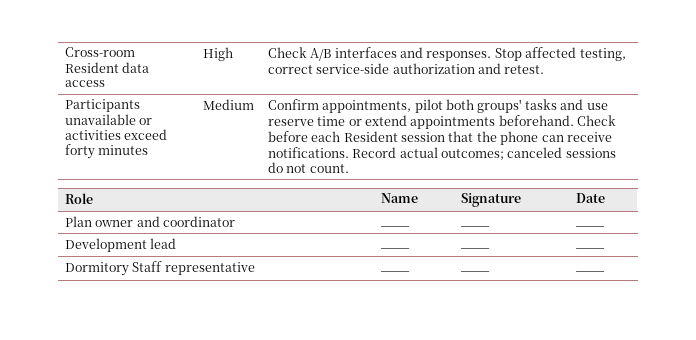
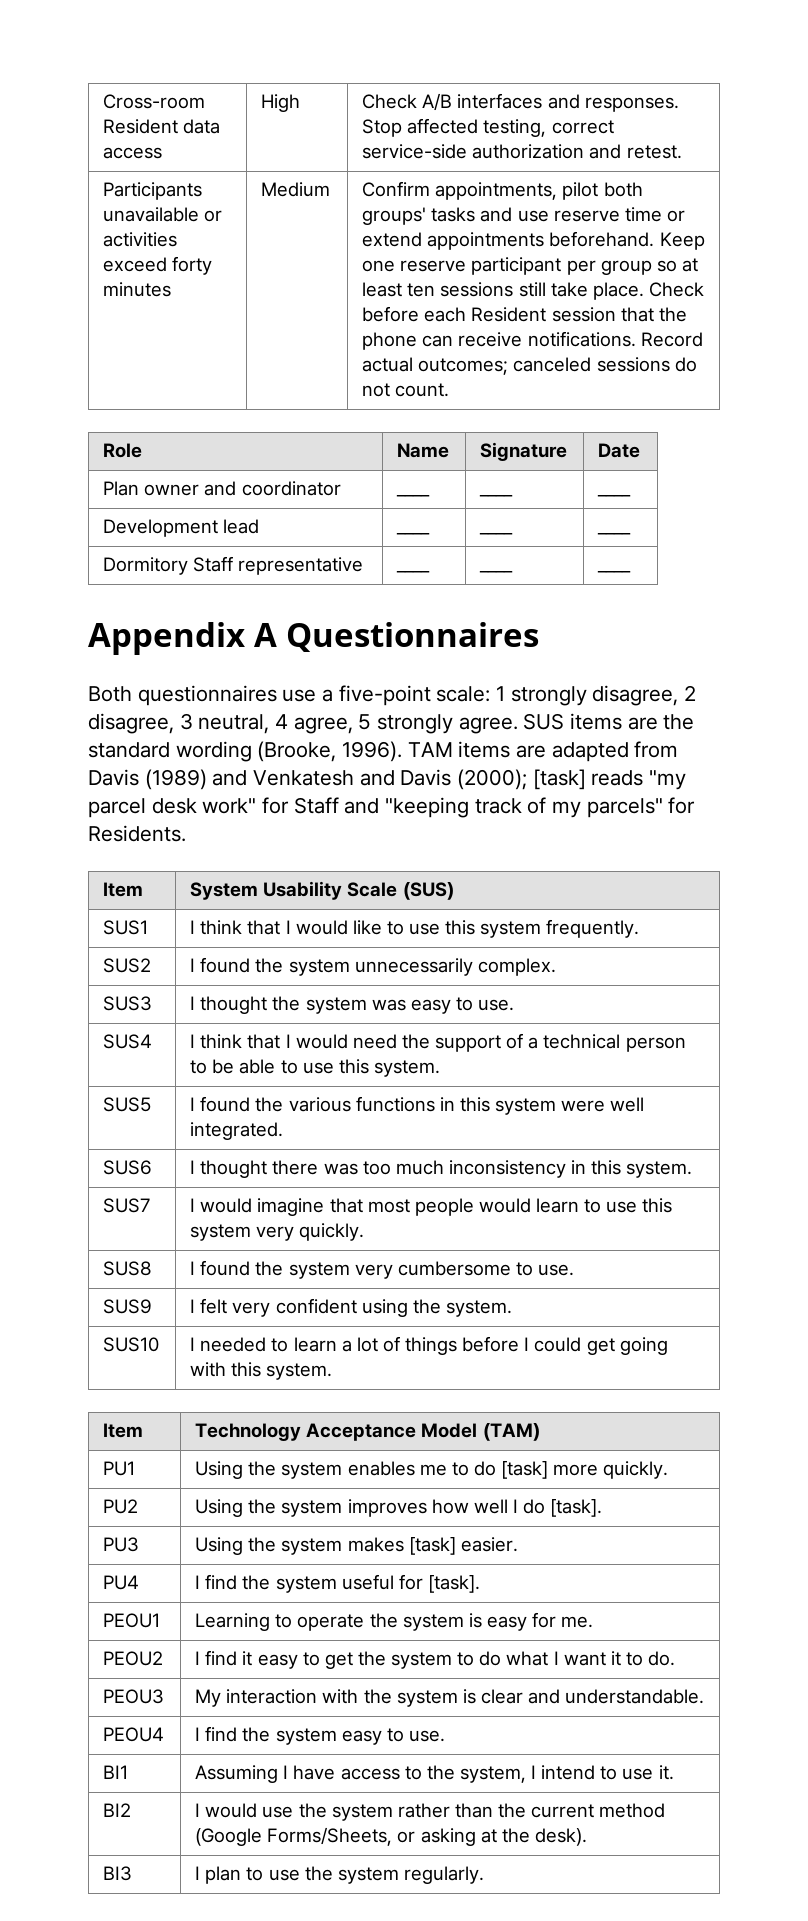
(574, 120) none -> [659,232,705,250] [362,257,698,275] [362,282,644,300] Keep one reserve participant per group so at least ten sessions still take place.
(605, 271) none -> [88,622,539,655] [88,685,697,706] [88,713,695,734] [88,741,679,762] [88,769,687,790] [88,797,696,818] [88,825,186,842] [103,882,144,897] [190,881,454,900] [103,920,149,935] [190,919,640,938] [103,958,152,973] [190,957,556,976] [103,996,153,1011] [190,996,515,1014] [103,1034,153,1049] [190,1033,686,1052] [190,1059,440,1077] [103,1097,152,1112] [190,1096,645,1115] [190,1122,284,1140] [103,1160,153,1175] [190,1160,693,1178] [103,1198,151,1213] [190,1198,673,1216] [190,1223,365,1241] [103,1261,153,1276] [190,1260,575,1279] [103,1299,153,1314] [190,1298,512,1317] [103,1337,160,1352] [190,1336,668,1355] [190,1362,333,1380] [103,1423,144,1438] [195,1423,540,1441] [103,1461,136,1476] [195,1461,669,1479] [103,1499,139,1514] [195,1499,603,1517] [103,1537,140,1552] [195,1537,518,1555] [103,1575,140,1590] [195,1574,480,1593] [103,1613,161,1628] [195,1612,594,1631] [103,1651,164,1666] [195,1650,676,1669] [103,1689,165,1704] [195,1689,705,1707] [103,1727,165,1742] [195,1726,445,1745] [103,1765,129,1779] [195,1765,674,1783] [103,1803,132,1817] [195,1803,666,1821] [195,1827,587,1846] [103,1866,133,1881] [195,1866,484,1884] // Appendix A Questionnaires // Both questionnaires use a five-point scale: 1 strongly disagree, 2 disagree, 3 neutral, 4 agree, 5 strongly agree. SUS items are the standard wording (Brooke, 1996). TAM items are adapted from Davis (1989) and Venkatesh and Davis (2000); [task] reads "my parcel desk work" for Staff and "keeping track of my parcels" for Residents. // Item | System Usability Scale (SUS) // SUS1 | I think that I would like to use this system frequently. // SUS2 | I found the system unnecessarily complex. // SUS3 | I thought the system was easy to use. // SUS4 | I think that I would need the support of a technical person to be able to use this system. // SUS5 | I found the various functions in this system were well integrated. // SUS6 | I thought there was too much inconsistency in this system. // SUS7 | I would imagine that most people would learn to use this system very quickly. // SUS8 | I found the system very cumbersome to use. // SUS9 | I felt very confident using the system. // SUS10 | I needed to learn a lot of things before I could get going with this system. // Item | Technology Acceptance Model (TAM) // PU1 | Using the system enables me to do [task] more quickly. // PU2 | Using the system improves how well I do [task]. // PU3 | Using the system makes [task] easier. // PU4 | I find the system useful for [task]. // PEOU1 | Learning to operate the system is easy for me. // PEOU2 | I find it easy to get the system to do what I want it to do. // PEOU3 | My interaction with the system is clear and understandable. // PEOU4 | I find the system easy to use. // BI1 | Assuming I have access to the system, I intend to use it. // BI2 | I would use the system rather than the current method (Google Forms/Sheets, or asking at the desk). // BI3 | I plan to use the system regularly.

